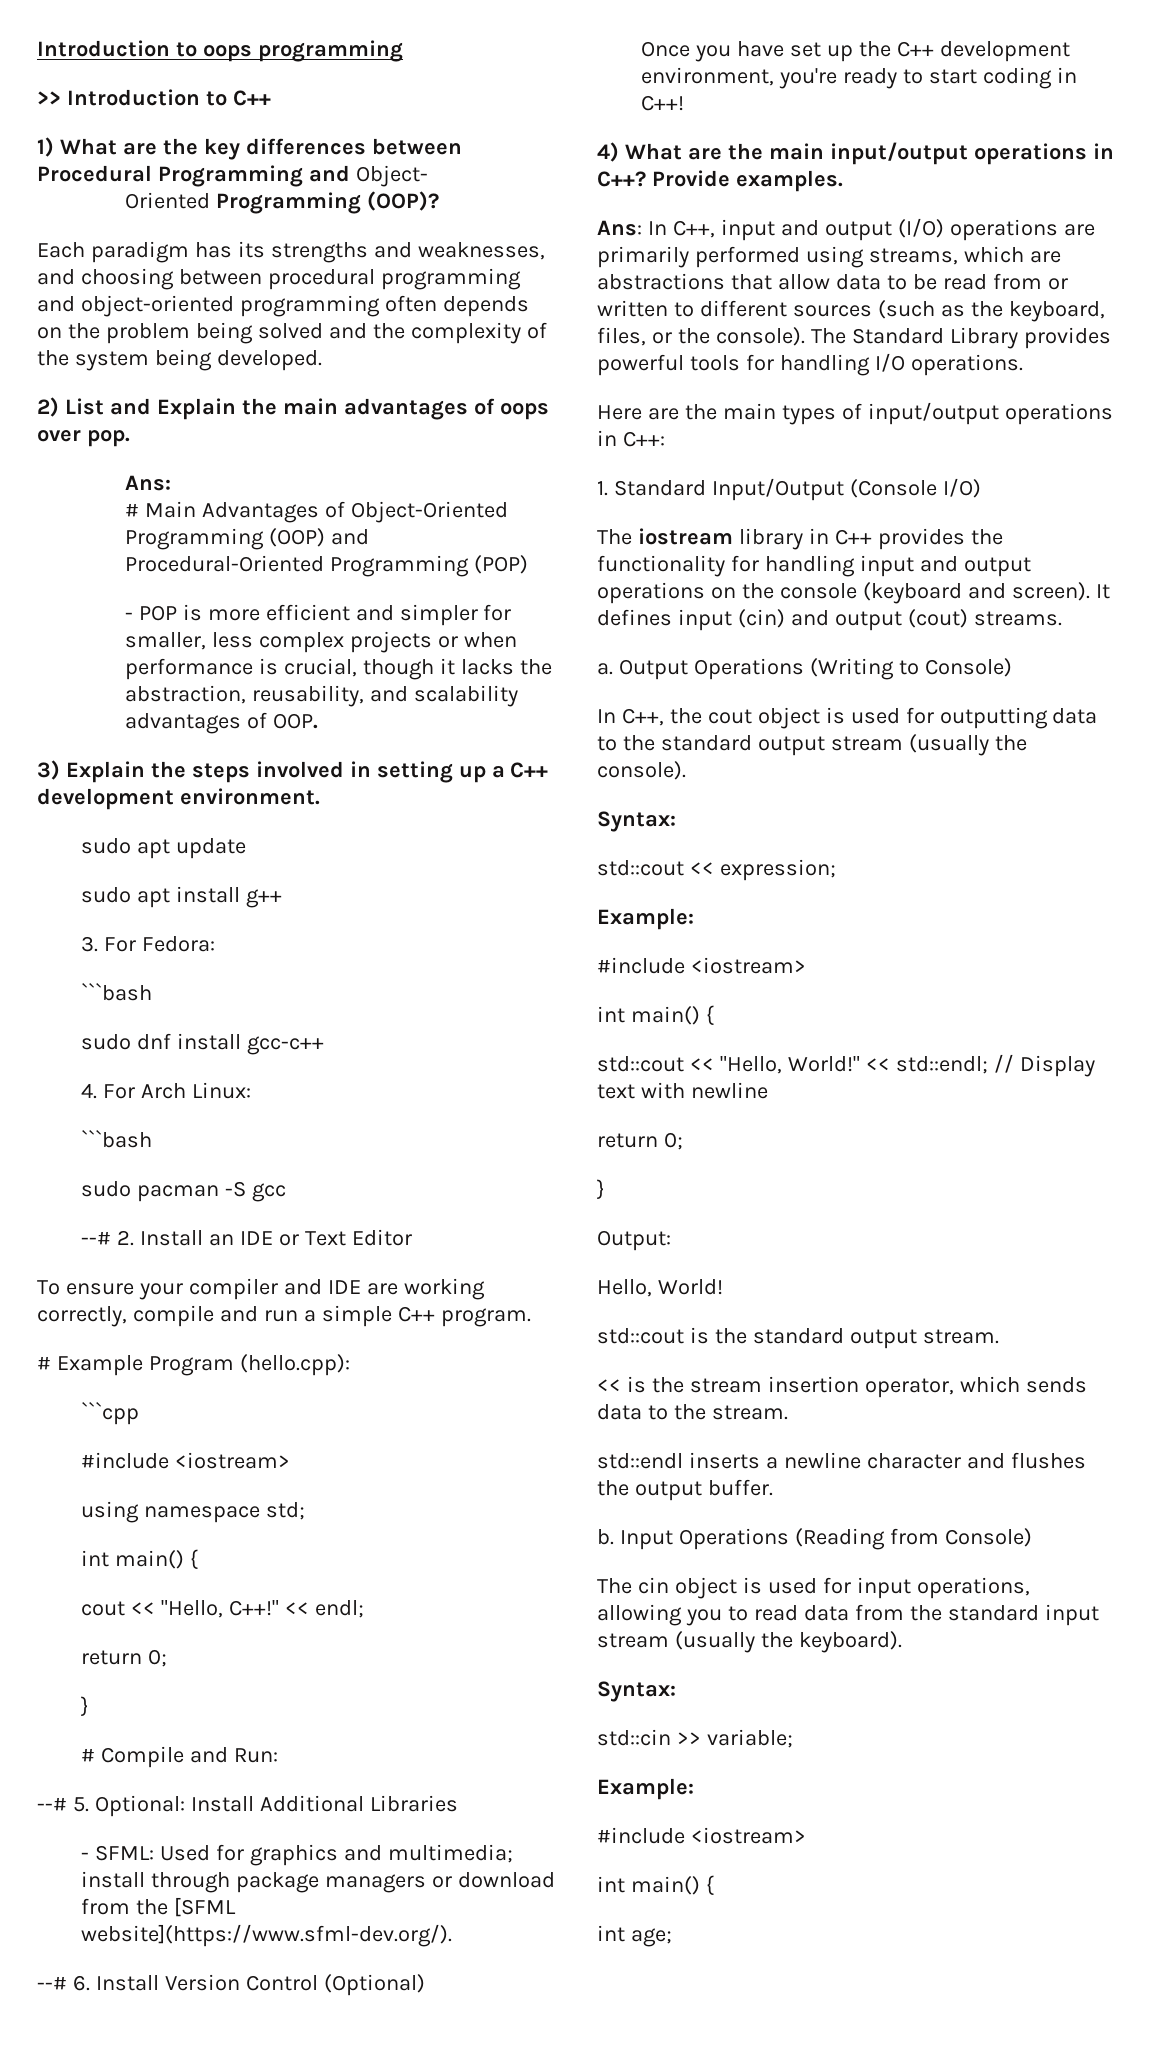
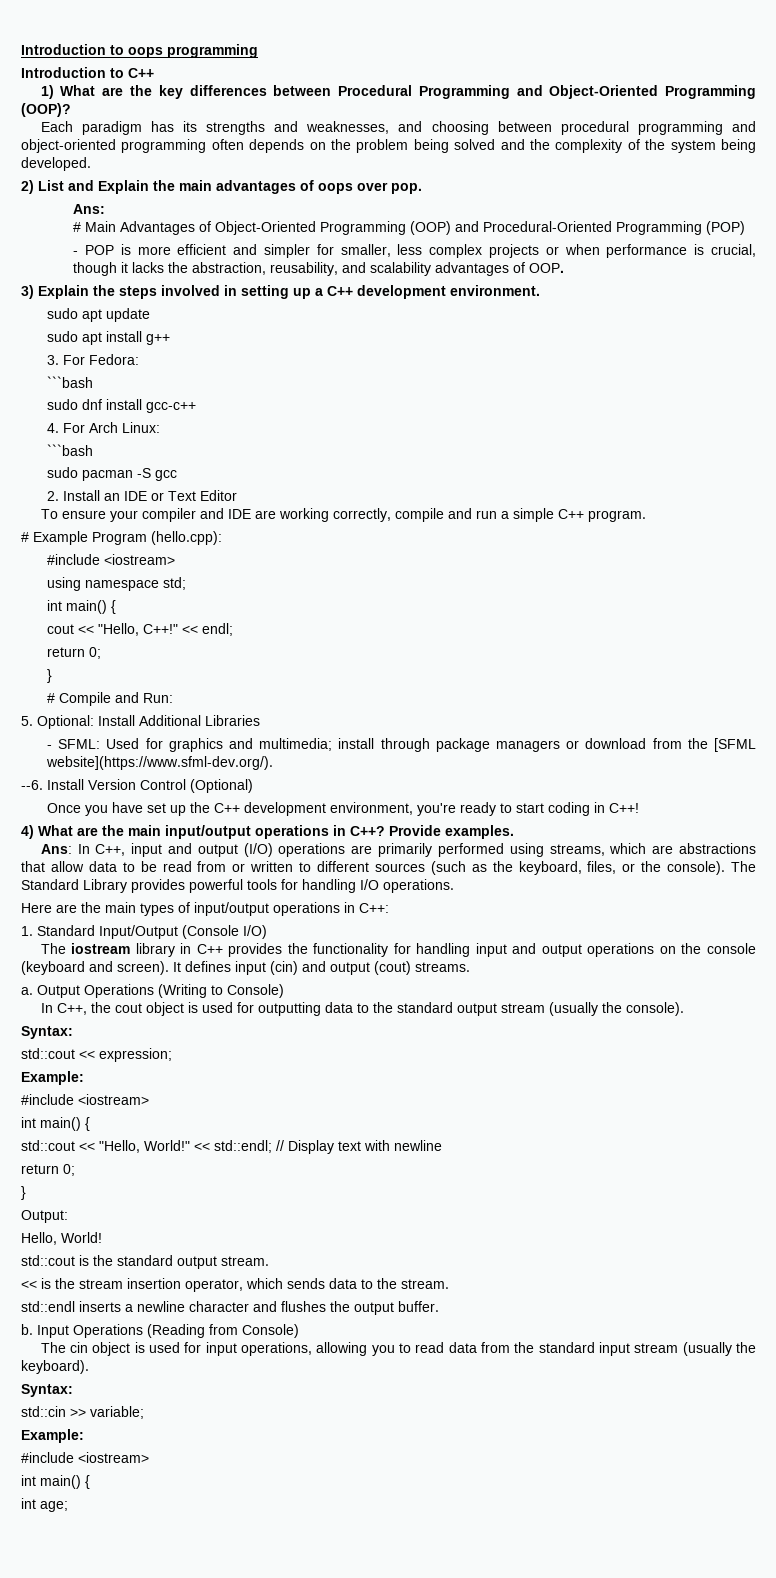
[37,91,61,105] >> -> (258, 51) none
[355,165,428,187] [124,192,210,209] Object- // Oriented -> [549,85,659,99] Object-Oriented
[80,1231,111,1245] --# -> (178, 475) none
[80,1402,139,1425] // ```cpp -> (222, 538) none
[37,1797,67,1811] --# -> (174, 698) none
[37,1975,90,1991] --# 6. -> [21,780,43,790] --6.

